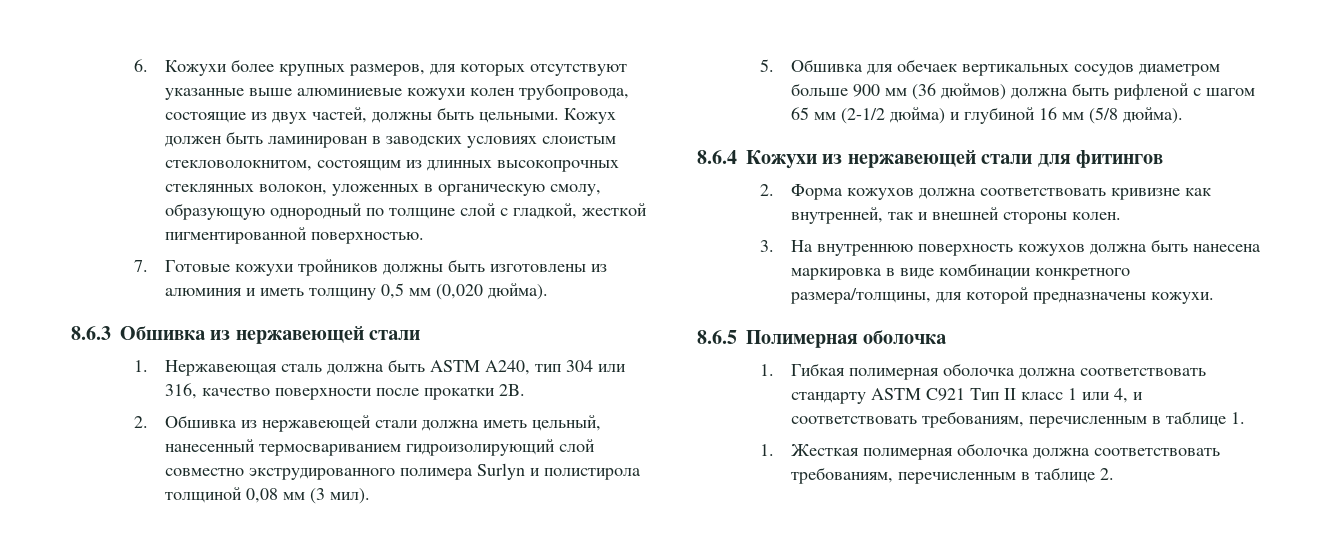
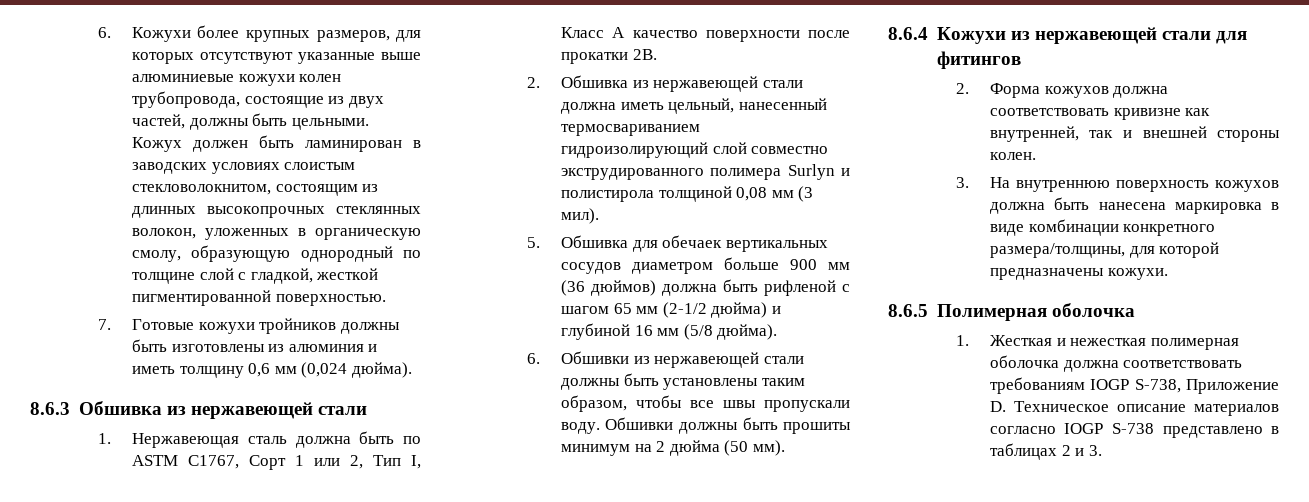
[381,283,484,300] 0,5 мм (0,020 -> [248,362,348,378] 0,6 мм (0,024
[430,360,627,375] [165,383,198,399] ASTM A240, тип 304 или 316, -> [402,436,421,444] [131,455,421,470] [560,27,626,38] по ASTM C1767, Сорт 1 или 2, Тип I, Класс A
(1184, 115) none -> [526,351,804,368] [560,373,805,390] [560,395,850,412] [560,417,851,434] [560,440,785,456] // 6. Обшивки из нержавеющей стали должны быть установлены таким образом, чтобы все швы пропускали воду. Обшивки должны быть прошиты минимум на 2 дюйма (50 мм).
[791,363,1207,380] [791,388,1144,404] [791,411,1246,428] [759,443,1221,460] [791,467,1115,484] Гибкая полимерная оболочка должна соответствовать стандарту ASTM C921 Тип II класс 1 или 4, и соответствовать требованиям, перечисленным в таблице 1. // 1. Жесткая полимерная оболочка должна соответствовать требованиям, перечисленным в таблице 2. -> [989,335,1239,350] [989,355,1243,372] [989,377,1279,394] [989,401,1279,416] [989,423,1279,438] [989,443,1102,460] Жесткая и нежесткая полимерная оболочка должна соответствовать требованиям IOGP S-738, Приложение D. Техническое описание материалов согласно IOGP S-738 представлено в таблицах 2 и 3.

